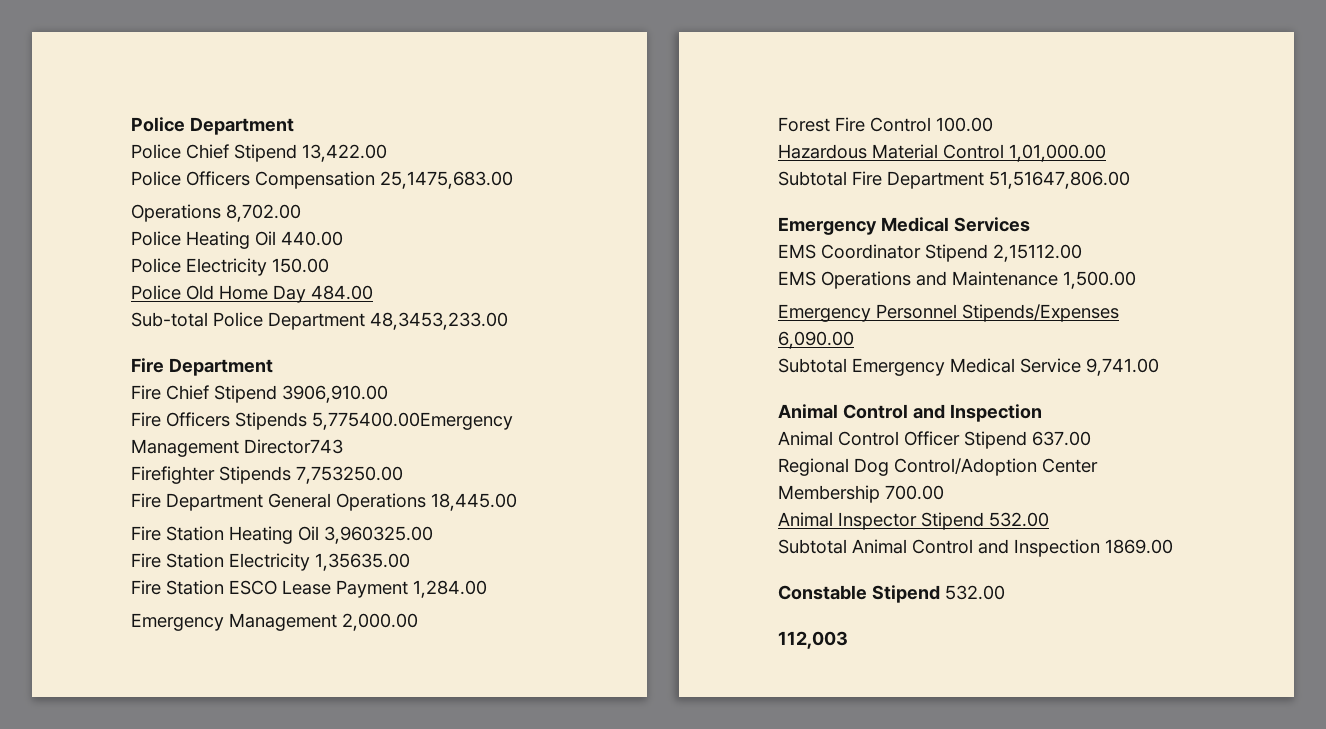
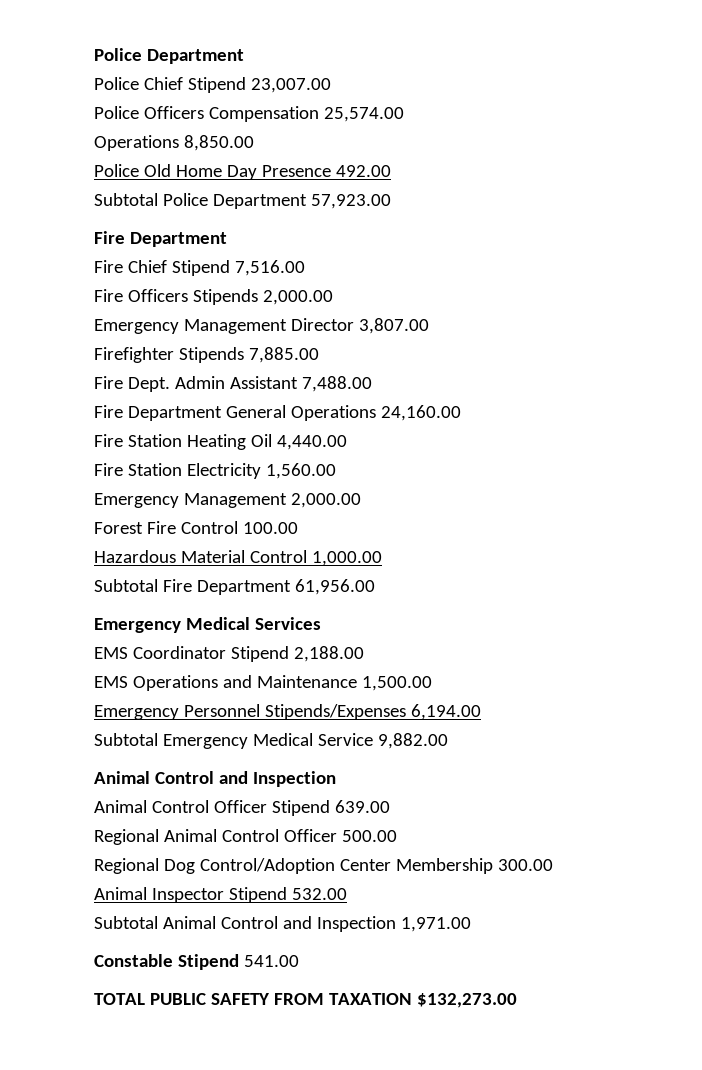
[302,144,387,162] 13,422.00 -> [250,78,331,93] 23,007.00
[380,171,513,189] [131,204,301,222] [131,231,343,249] [131,258,329,276] 25,1475,683.00 // Operations 8,702.00 // Police Heating Oil 440.00 // Police Electricity 150.00 -> [323,107,404,122] [94,135,254,151] 25,574.00 // Operations 8,850.00
[311,285,373,300] [131,312,508,330] 484.00 // Sub-total Police Department 48,3453,233.00 -> [261,165,391,177] [94,193,391,209] Presence 492.00 // Subtotal Police Department 57,923.00
[282,385,388,403] 3906,910.00 -> [234,260,305,276] 7,516.00
[312,412,513,430] [131,439,343,457] [131,466,403,484] 5,775400.00Emergency Management Director743 // Firefighter Stipends 7,753250.00 -> [262,290,333,305] [94,318,429,334] [94,347,319,363] [94,376,372,392] 2,000.00 // Emergency Management Director 3,807.00 // Firefighter Stipends 7,885.00 // Fire Dept. Admin Assistant 7,488.00
[431,493,517,511] 18,445.00 -> [380,405,461,421] 24,160.00
[324,526,433,544] 3,960325.00 -> [276,435,347,450] 4,440.00
[315,553,410,571] [131,580,487,598] 1,35635.00 // Fire Station ESCO Lease Payment 1,284.00 -> [265,463,336,479] 1,560.00
[1009,144,1106,162] 1,01,000.00 -> [311,551,382,566] 1,000.00
[989,171,1130,189] 51,51647,806.00 -> [294,579,375,595] 61,956.00
[993,244,1082,262] 2,15112.00 -> [293,646,364,662] 2,188.00
[778,331,854,349] 6,090.00 -> [410,704,481,720] 6,194.00
[1086,358,1159,376] 9,741.00 -> [377,733,448,749] 9,882.00
[1032,431,1091,446] 637.00 -> [334,800,390,813] [94,829,397,845] 639.00 // Regional Animal Control Officer 500.00
[885,485,944,500] 700.00 -> [497,859,553,871] 300.00
[1105,539,1173,554] 1869.00 -> [400,917,471,932] 1,971.00
[945,585,1005,600] [778,631,848,649] 532.00 // 112,003 -> [243,955,299,967] [94,993,517,1008] 541.00 // TOTAL PUBLIC SAFETY FROM TAXATION $132,273.00

